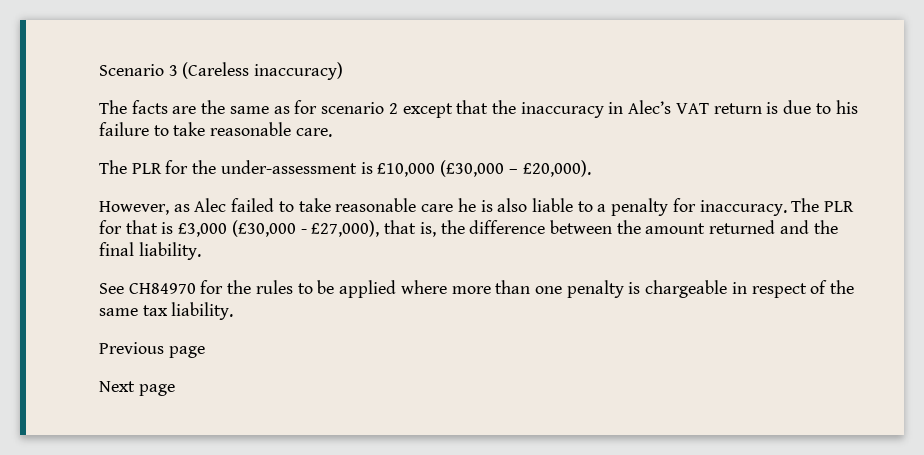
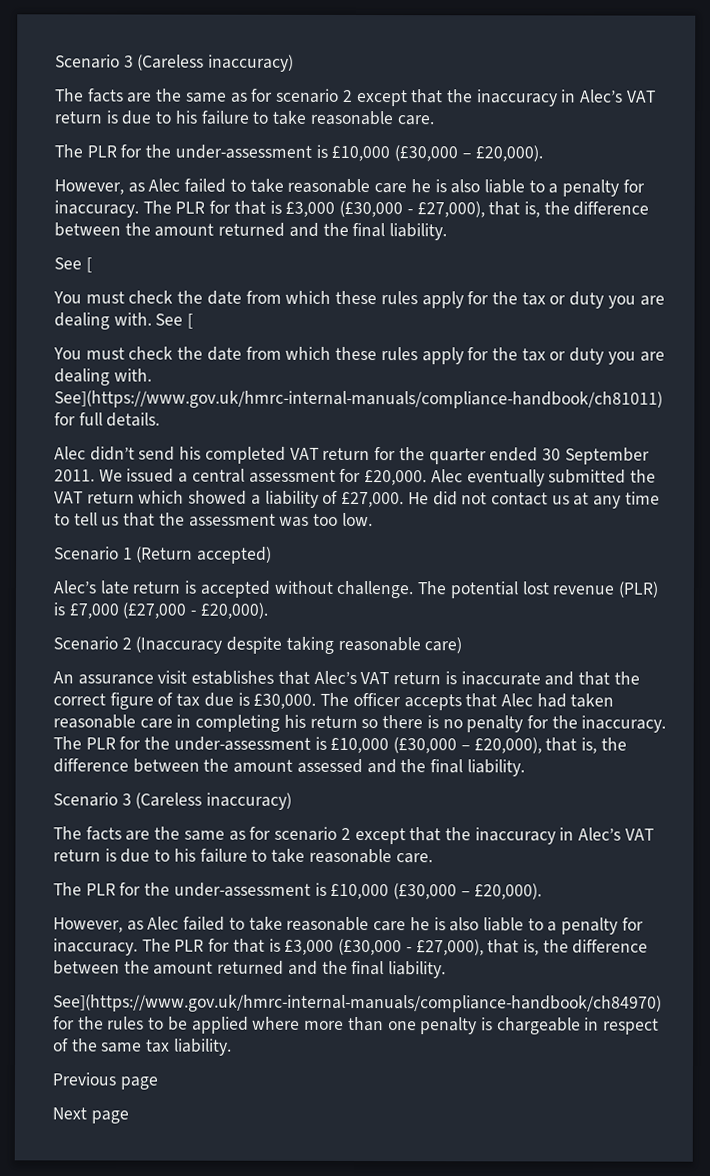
[128,283,196,294] CH84970 -> [85,257,92,273] [53,290,665,309] [54,312,194,330] [53,346,665,365] [54,368,152,386] [54,390,663,409] [54,412,161,427] [54,446,650,465] [54,468,656,487] [54,490,660,509] [54,512,373,527] [54,546,273,564] [53,580,659,599] [53,602,268,619] [53,636,463,654] [53,670,640,686] [53,692,615,711] [53,714,667,733] [53,736,627,754] [53,758,525,777] [53,792,293,810] [53,826,654,845] [53,848,433,864] [53,882,542,900] [53,916,644,935] [53,938,649,956] [53,960,447,979] [53,994,662,1013] [ // You must check the date from which these rules apply for the tax or duty you are dealing with. See [ // You must check the date from which these rules apply for the tax or duty you are dealing with. See](https://www.gov.uk/hmrc-internal-manuals/compliance-handbook/ch81011) for full details. // Alec didn’t send his completed VAT return for the quarter ended 30 September 2011. We issued a central assessment for £20,000. Alec eventually submitted the VAT return which showed a liability of £27,000. He did not contact us at any time to tell us that the assessment was too low. // Scenario 1 (Return accepted) // Alec’s late return is accepted without challenge. The potential lost revenue (PLR) is £7,000 (£27,000 - £20,000). // Scenario 2 (Inaccuracy despite taking reasonable care) // An assurance visit establishes that Alec’s VAT return is inaccurate and that the correct figure of tax due is £30,000. The officer accepts that Alec had taken reasonable care in completing his return so there is no penalty for the inaccuracy. The PLR for the under-assessment is £10,000 (£30,000 – £20,000), that is, the difference between the amount assessed and the final liability. // Scenario 3 (Careless inaccuracy) // The facts are the same as for scenario 2 except that the inaccuracy in Alec’s VAT return is due to his failure to take reasonable care. // The PLR for the under-assessment is £10,000 (£30,000 – £20,000). // However, as Alec failed to take reasonable care he is also liable to a penalty for inaccuracy. The PLR for that is £3,000 (£30,000 - £27,000), that is, the difference between the amount returned and the final liability. // See](https://www.gov.uk/hmrc-internal-manuals/compliance-handbook/ch84970)

